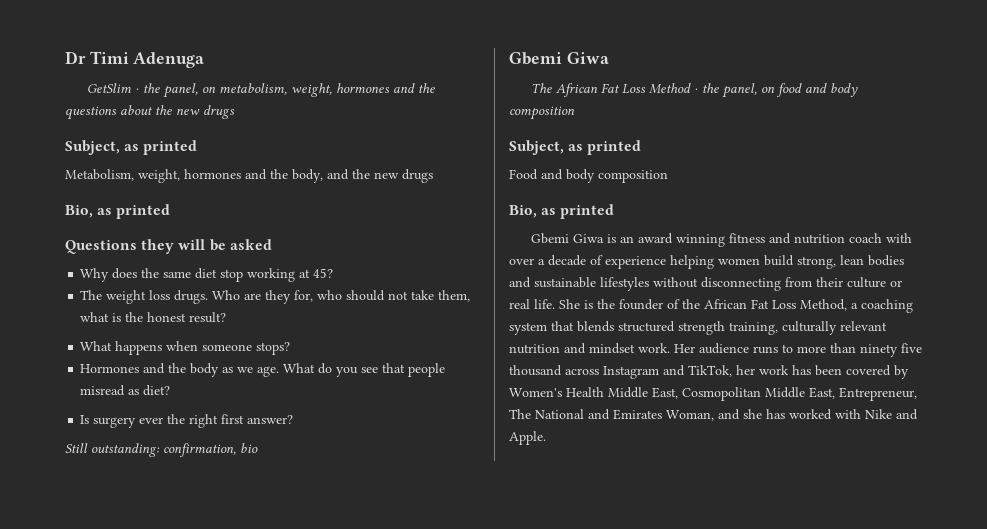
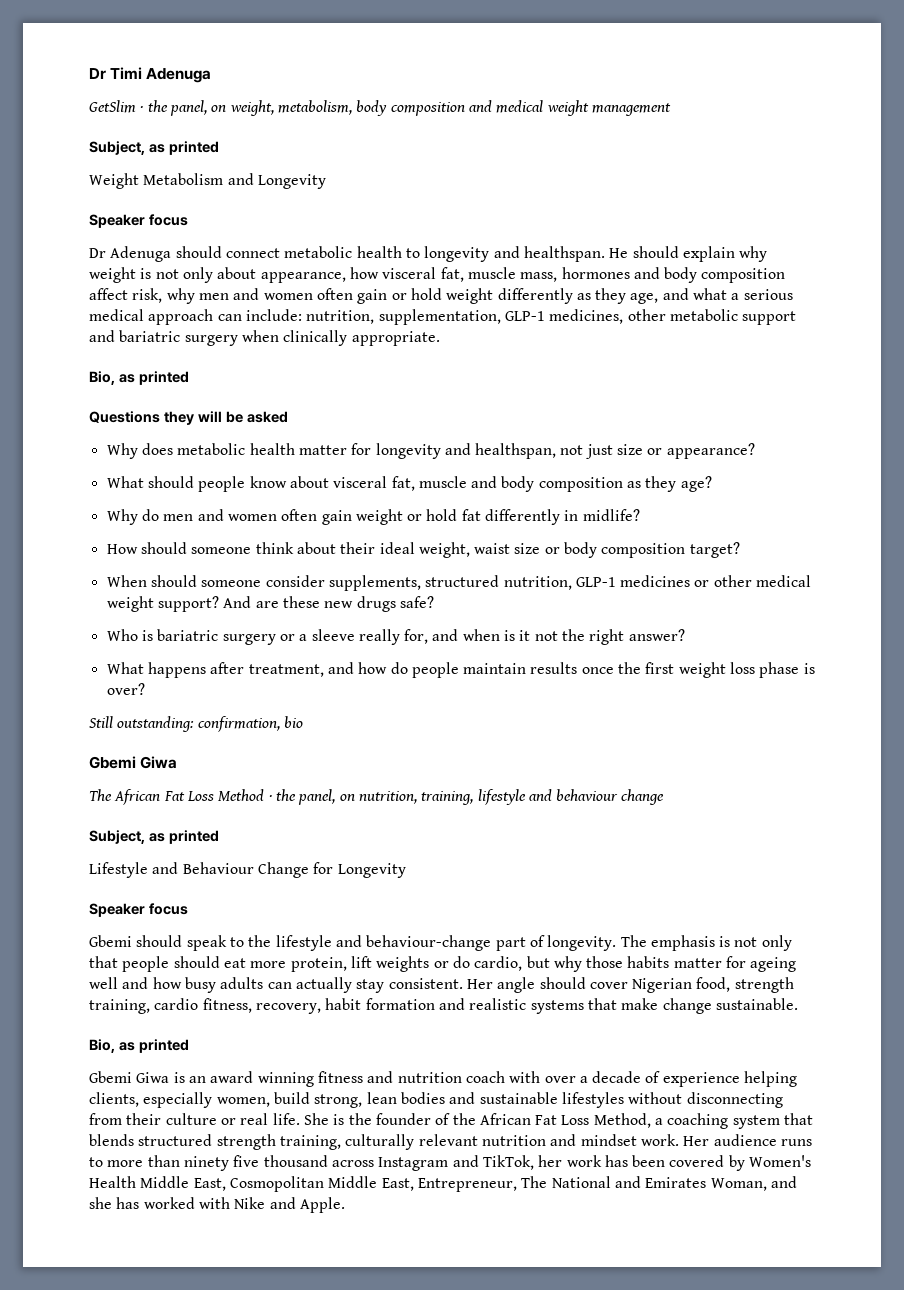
[219,83,436,97] [65,105,235,120] [65,140,198,155] [65,169,433,183] metabolism, weight, hormones and the questions about the new drugs // Subject, as printed // Metabolism, weight, hormones and the body, and the new drugs -> [229,100,671,116] [89,141,219,155] [89,173,326,189] [89,214,188,228] [89,246,768,262] [89,267,786,283] [89,288,793,304] [89,309,797,325] [89,330,440,346] weight, metabolism, body composition and medical weight management // Subject, as printed // Weight Metabolism and Longevity // Speaker focus // Dr Adenuga should connect metabolic health to longevity and healthspan. He should explain why weight is not only about appearance, how visceral fat, muscle mass, hormones and body composition affect risk, why men and women often gain or hold weight differently as they age, and what a serious medical approach can include: nutrition, supplementation, GLP-1 medicines, other metabolic support and bariatric surgery when clinically appropriate.
[141,268,334,282] [80,290,471,304] [80,312,227,323] [80,341,291,355] [80,363,446,377] [80,385,171,396] [80,414,294,428] the same diet stop working at 45? // The weight loss drugs. Who are they for, who should not take them, what is the honest result? // What happens when someone stops? // Hormones and the body as we age. What do you see that people misread as diet? // Is surgery ever the right first answer? -> [177,443,755,459] [106,476,712,492] [106,509,640,525] [106,542,740,558] [106,575,812,591] [106,596,434,612] [106,629,685,645] [106,662,815,678] [106,683,145,695] metabolic health matter for longevity and healthspan, not just size or appearance? // What should people know about visceral fat, muscle and body composition as they age? // Why do men and women often gain weight or hold fat differently in midlife? // How should someone think about their ideal weight, waist size or body composition target? // When should someone consider supplements, structured nutrition, GLP-1 medicines or other medical weight support? And are these new drugs safe? // Who is bariatric surgery or a sleeve really for, and when is it not the right answer? // What happens after treatment, and how do people maintain results once the first weight loss phase is over?
[776,83,859,97] [509,106,575,120] [509,140,642,155] [509,169,668,183] food and body composition // Subject, as printed // Food and body composition -> [358,789,665,805] [89,830,219,844] [89,862,406,878] [89,903,188,917] [89,935,792,951] [89,956,797,972] [89,977,794,993] [89,998,798,1014] nutrition, training, lifestyle and behaviour change // Subject, as printed // Lifestyle and Behaviour Change for Longevity // Speaker focus // Gbemi should speak to the lifestyle and behaviour-change part of longevity. The emphasis is not only that people should eat more protein, lift weights or do cardio, but why those habits matter for ageing well and how busy adults can actually stay consistent. Her angle should cover Nigerian food, strength training, cardio fitness, recovery, habit formation and realistic systems that make change sustainable.
[718,258,760,265] women -> [89,1092,270,1108] clients, especially women,

